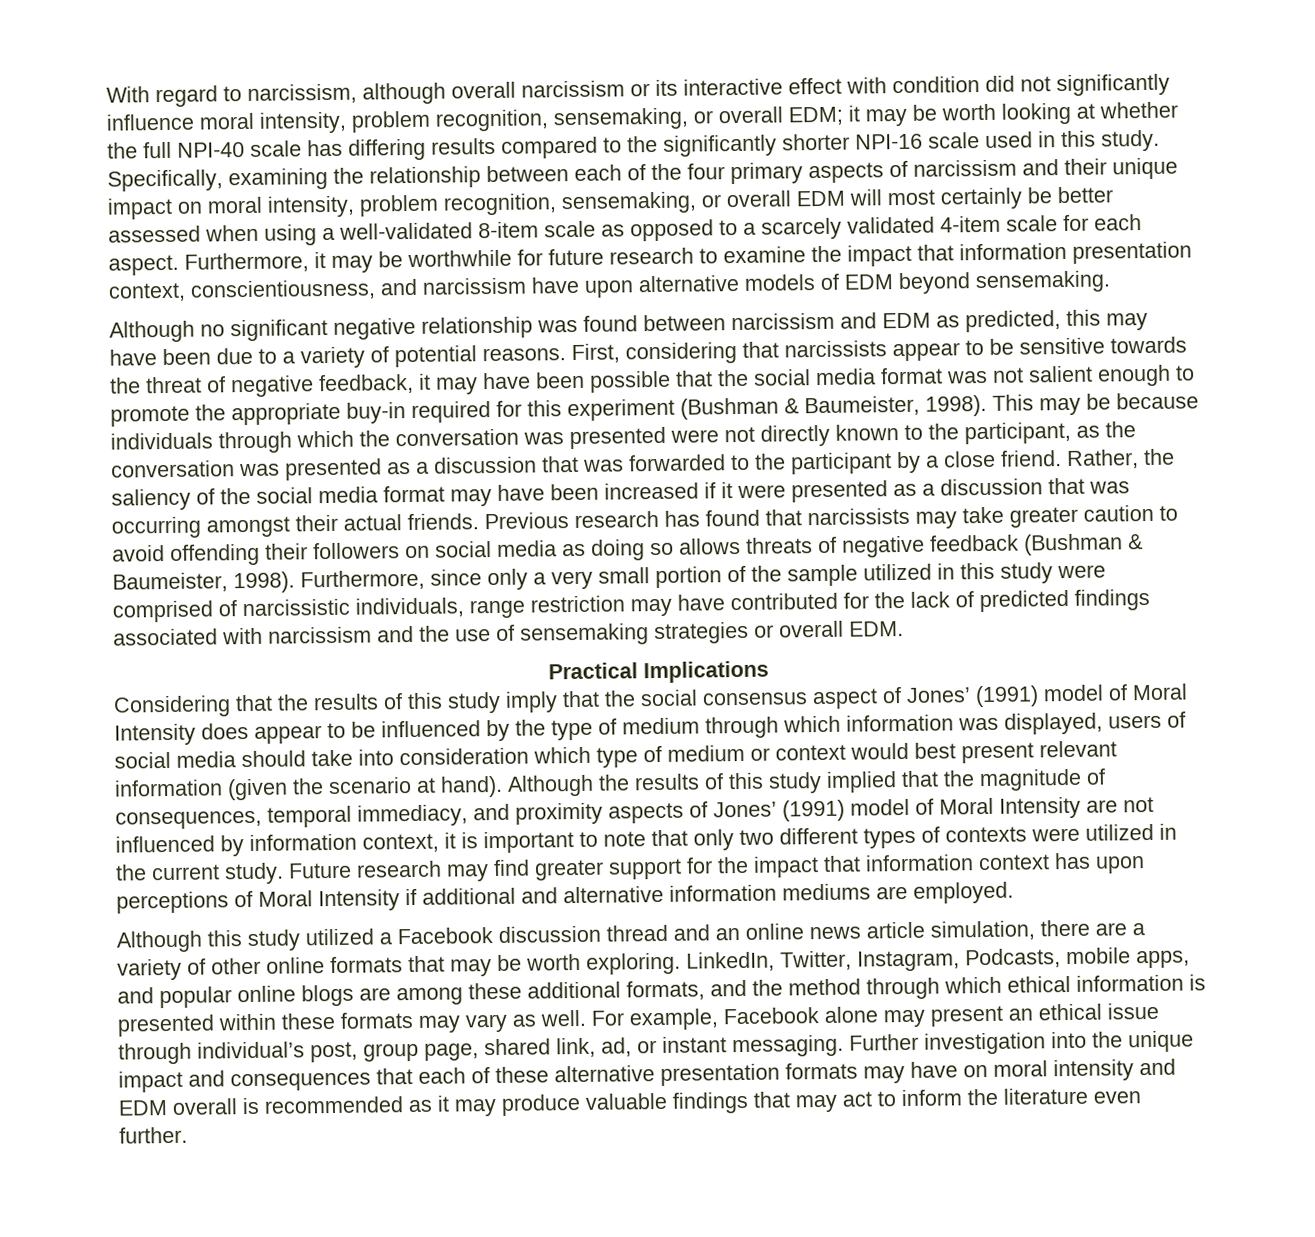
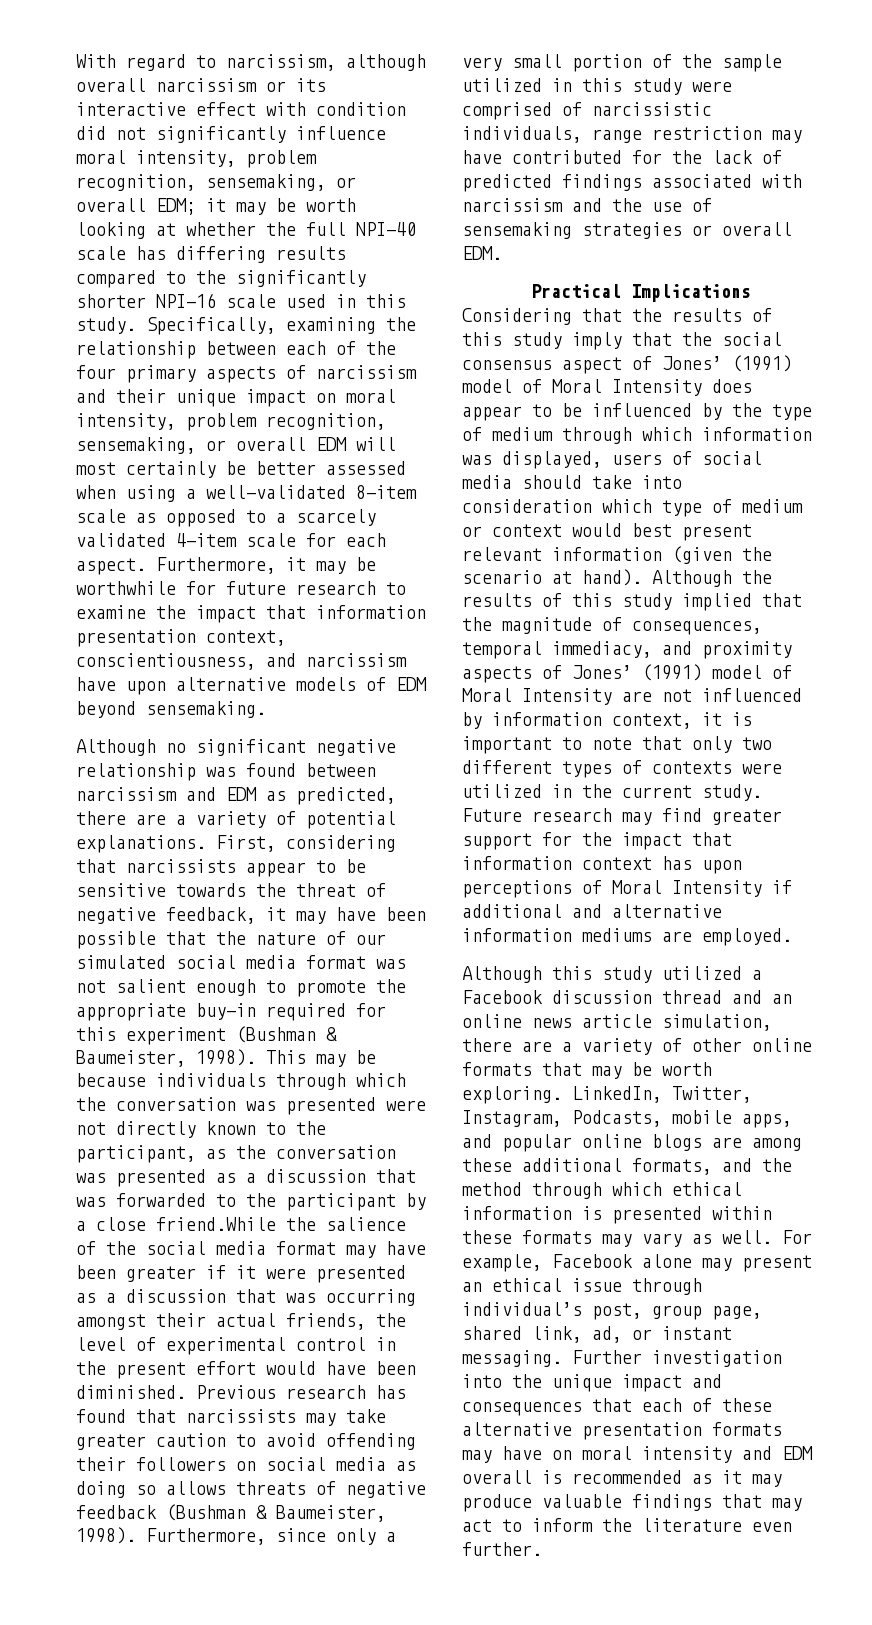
[1066,309,1148,331] [109,347,277,366] this may have been due to -> [76,811,166,825] there are
[482,347,566,362] reasons. -> [76,835,206,853] explanations.
(749, 378) none -> [256,931,386,945] [76,955,166,969] nature of our simulated
[1000,448,1175,469] [111,488,191,511] friend. Rather, the saliency -> [156,1217,406,1231] friend.While the salience
[604,482,699,500] increased -> [126,1266,196,1282] greater
[407,513,479,531] friends. -> [286,1313,406,1330] [76,1337,396,1355] [76,1361,416,1379] [76,1385,186,1399] friends, the level of experimental control in the present effort would have been diminished.

